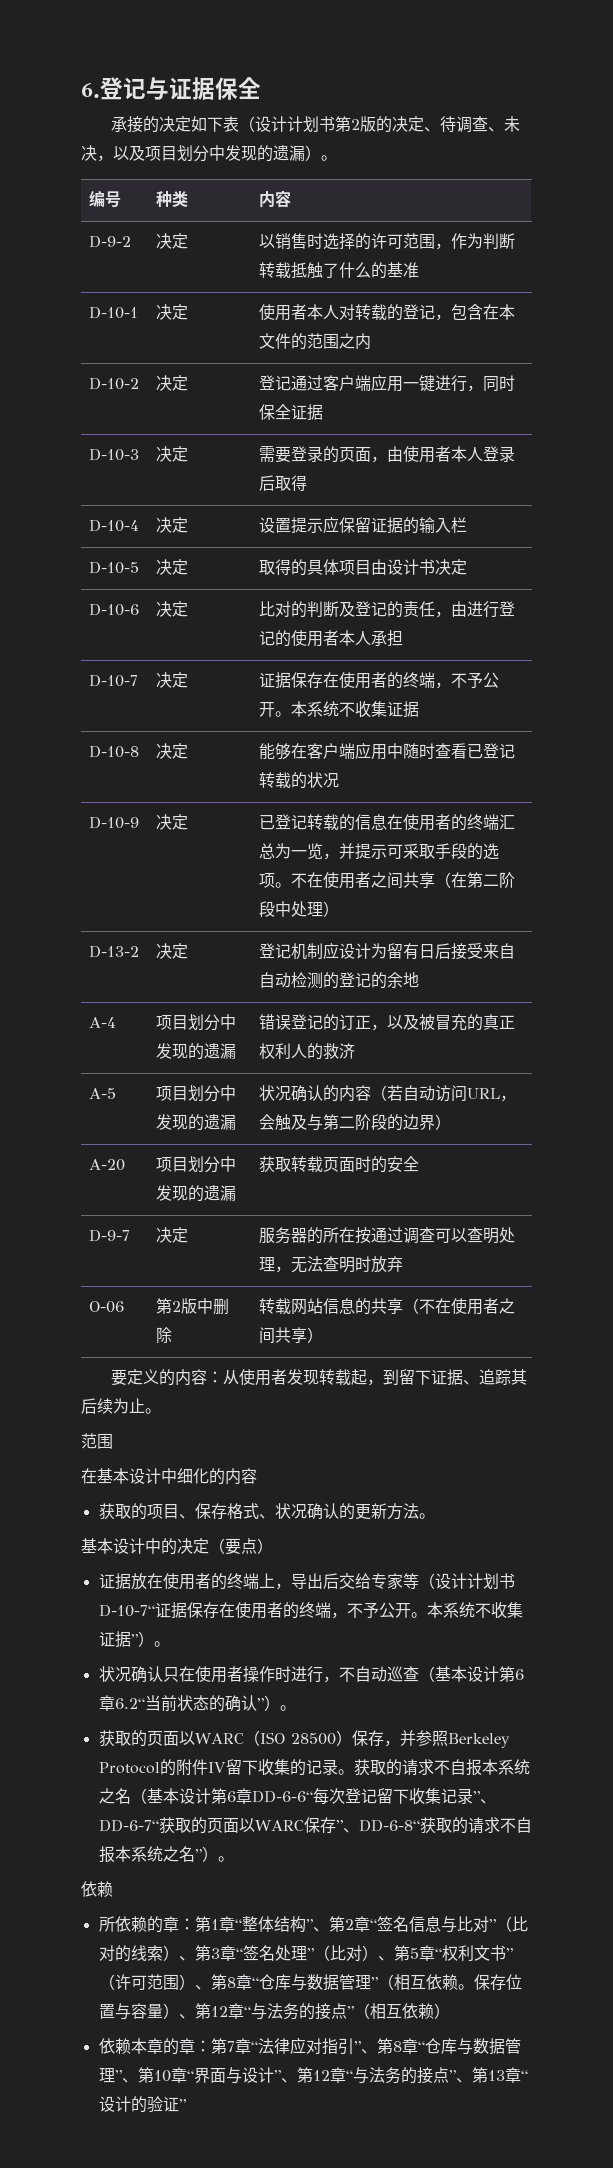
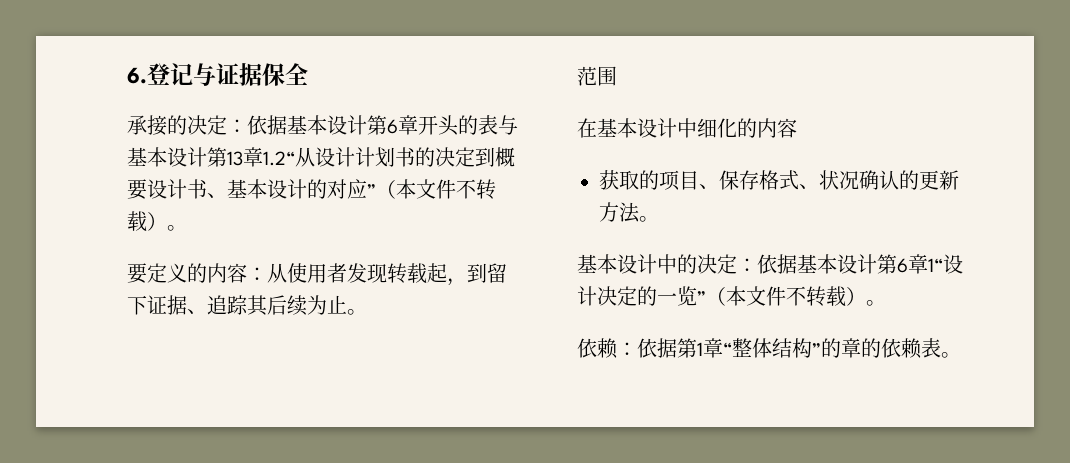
[190,116,520,133] [81,145,337,162] [89,190,122,208] [156,191,189,208] [259,190,292,208] [89,235,132,248] [156,233,189,249] [259,233,516,250] [259,262,420,279] [89,306,139,319] [156,304,189,320] [259,304,516,321] [259,333,372,350] [89,377,140,390] [156,375,189,391] [259,374,516,392] [259,404,324,421] [89,448,140,461] [156,446,189,462] [259,446,516,463] [259,475,308,491] [89,519,140,532] [156,517,189,533] [259,516,468,534] [89,561,140,574] [156,559,189,575] [259,559,468,576] [89,603,140,616] [156,601,189,617] [259,601,516,618] [259,630,404,647] [89,674,139,687] [156,672,189,688] [259,672,500,689] [259,701,420,718] [89,745,140,758] [156,743,189,759] [259,742,516,760] [259,772,340,789] [89,816,140,829] [156,814,189,830] [259,814,516,831] [259,843,500,860] [259,872,516,889] [259,901,340,917] [89,945,140,958] [156,943,189,959] [259,942,516,960] [259,972,420,989] [89,1017,117,1028] [156,1014,237,1031] [156,1043,237,1060] [259,1014,516,1031] [259,1043,356,1060] [89,1088,117,1099] [156,1085,237,1102] [156,1114,237,1131] [259,1085,517,1102] [259,1114,452,1131] [89,1159,126,1171] [156,1156,237,1173] [156,1185,237,1202] [259,1156,420,1173] [89,1229,131,1242] [156,1227,189,1243] [259,1227,516,1244] [259,1256,404,1273] [89,1301,125,1313] [156,1298,230,1315] [156,1327,173,1343] [259,1298,516,1315] [259,1327,324,1344] 如下表（设计计划书第2版的决定、待调查、未决，以及项目划分中发现的遗漏）。 // 编号 | 种类 | 内容 // D-9-2 | 决定 | 以销售时选择的许可范围，作为判断转载抵触了什么的基准 // D-10-1 | 决定 | 使用者本人对转载的登记，包含在本文件的范围之内 // D-10-2 | 决定 | 登记通过客户端应用一键进行，同时保全证据 // D-10-3 | 决定 | 需要登录的页面，由使用者本人登录后取得 // D-10-4 | 决定 | 设置提示应保留证据的输入栏 // D-10-5 | 决定 | 取得的具体项目由设计书决定 // D-10-6 | 决定 | 比对的判断及登记的责任，由进行登记的使用者本人承担 // D-10-7 | 决定 | 证据保存在使用者的终端，不予公开。本系统不收集证据 // D-10-8 | 决定 | 能够在客户端应用中随时查看已登记转载的状况 // D-10-9 | 决定 | 已登记转载的信息在使用者的终端汇总为一览，并提示可采取手段的选项。不在使用者之间共享（在第二阶段中处理） // D-13-2 | 决定 | 登记机制应设计为留有日后接受来自自动检测的登记的余地 // A-4 | 项目划分中发现的遗漏 | 错误登记的订正，以及被冒充的真正权利人的救济 // A-5 | 项目划分中发现的遗漏 | 状况确认的内容（若自动访问URL，会触及与第二阶段的边界） // A-20 | 项目划分中发现的遗漏 | 获取转载页面时的安全 // D-9-7 | 决定 | 服务器的所在按通过调查可以查明处理，无法查明时放弃 // O-06 | 第2版中删除 | 转载网站信息的共享（不在使用者之间共享） -> [227,115,518,136] [127,147,515,167] [127,179,496,200] [127,211,187,232] ：依据基本设计第6章开头的表与基本设计第13章1.2“从设计计划书的决定到概要设计书、基本设计的对应”（本文件不转载）。
[209,1538,273,1555] [98,1573,515,1590] [98,1602,523,1619] [98,1631,170,1648] [98,1666,524,1683] [98,1695,296,1712] [98,1730,510,1748] [98,1759,530,1776] [98,1788,496,1805] [98,1817,532,1834] [98,1846,202,1863] （要点） // 证据放在使用者的终端上，导出后交给专家等（设计计划书D-10-7“证据保存在使用者的终端，不予公开。本系统不收集证据”）。 // 状况确认只在使用者操作时进行，不自动巡查（基本设计第6章6.2“当前状态的确认”）。 // 获取的页面以WARC（ISO 28500）保存，并参照Berkeley Protocol的附件IV留下收集的记录。获取的请求不自报本系统之名（基本设计第6章DD-6-6“每次登记留下收集记录”、DD-6-7“获取的页面以WARC保存”、DD-6-8“获取的请求不自报本系统之名” -> [737,254,963,274] [577,286,846,307] ：依据基本设计第6章1“设计决定的一览”（本文件不转载
[98,1916,195,1933] // 所依赖的章： -> [617,338,677,358] ：依据
[312,1916,528,1933] [98,1945,513,1962] [98,1974,522,1991] [98,2003,450,2020] [98,2037,521,2055] [98,2067,528,2084] [98,2096,186,2113] 、第2章“签名信息与比对”（比对的线索）、第3章“签名处理”（比对）、第5章“权利文书”（许可范围）、第8章“仓库与数据管理”（相互依赖。保存位置与容量）、第12章“与法务的接点”（相互依赖） // 依赖本章的章：第7章“法律应对指引”、第8章“仓库与数据管理”、第10章“界面与设计”、第12章“与法务的接点”、第13章“设计的验证” -> [821,338,961,359] 的章的依赖表。

